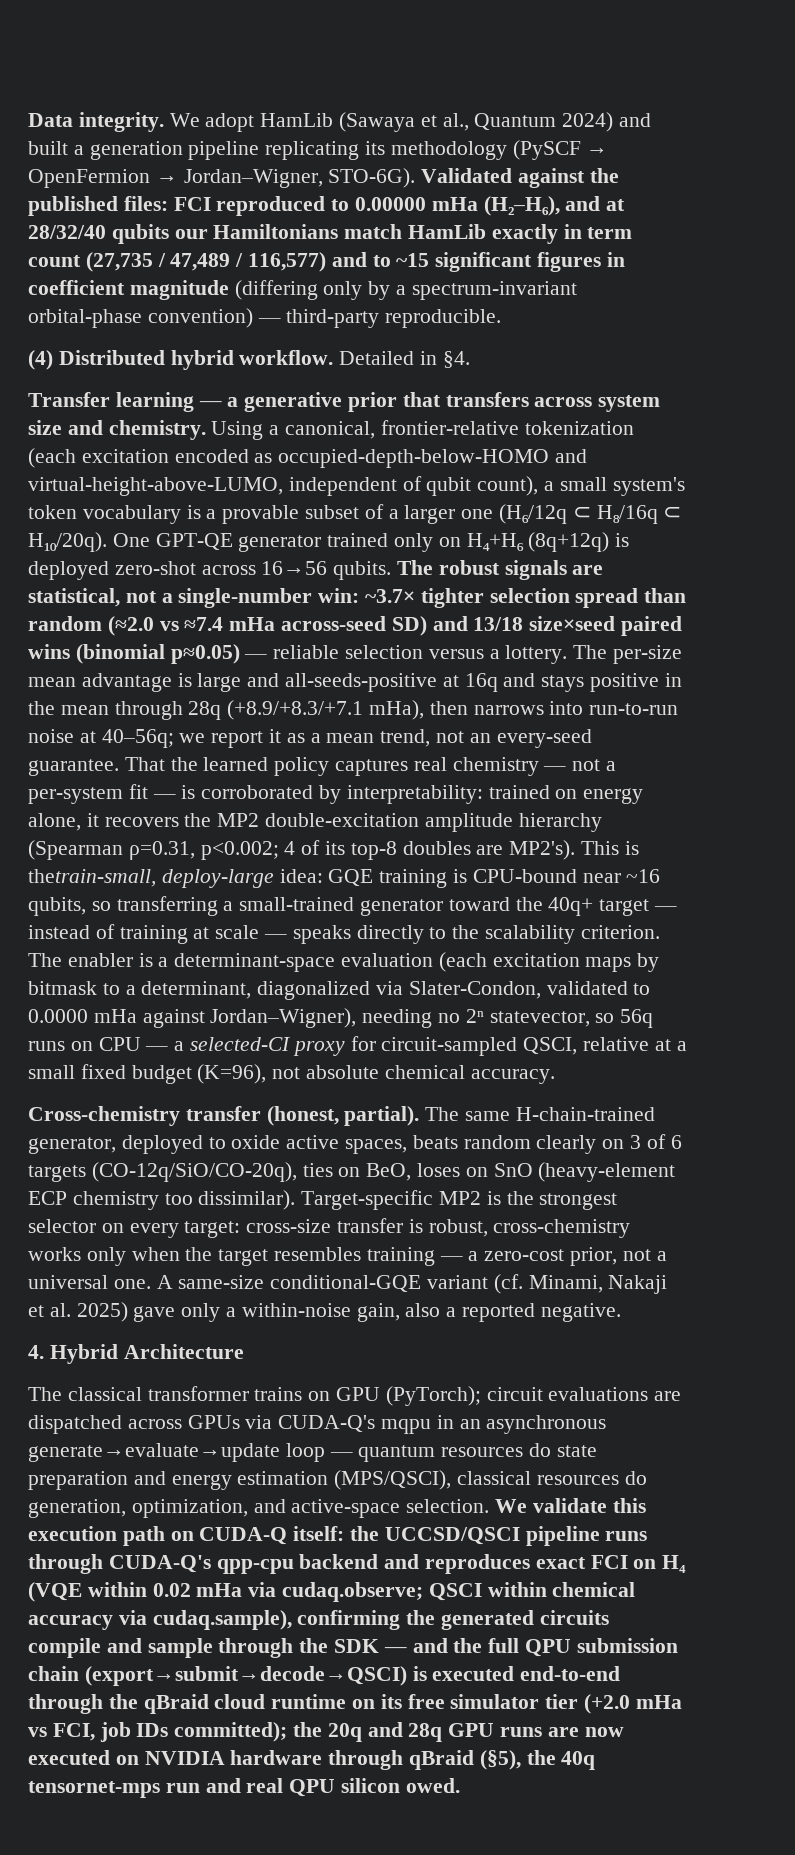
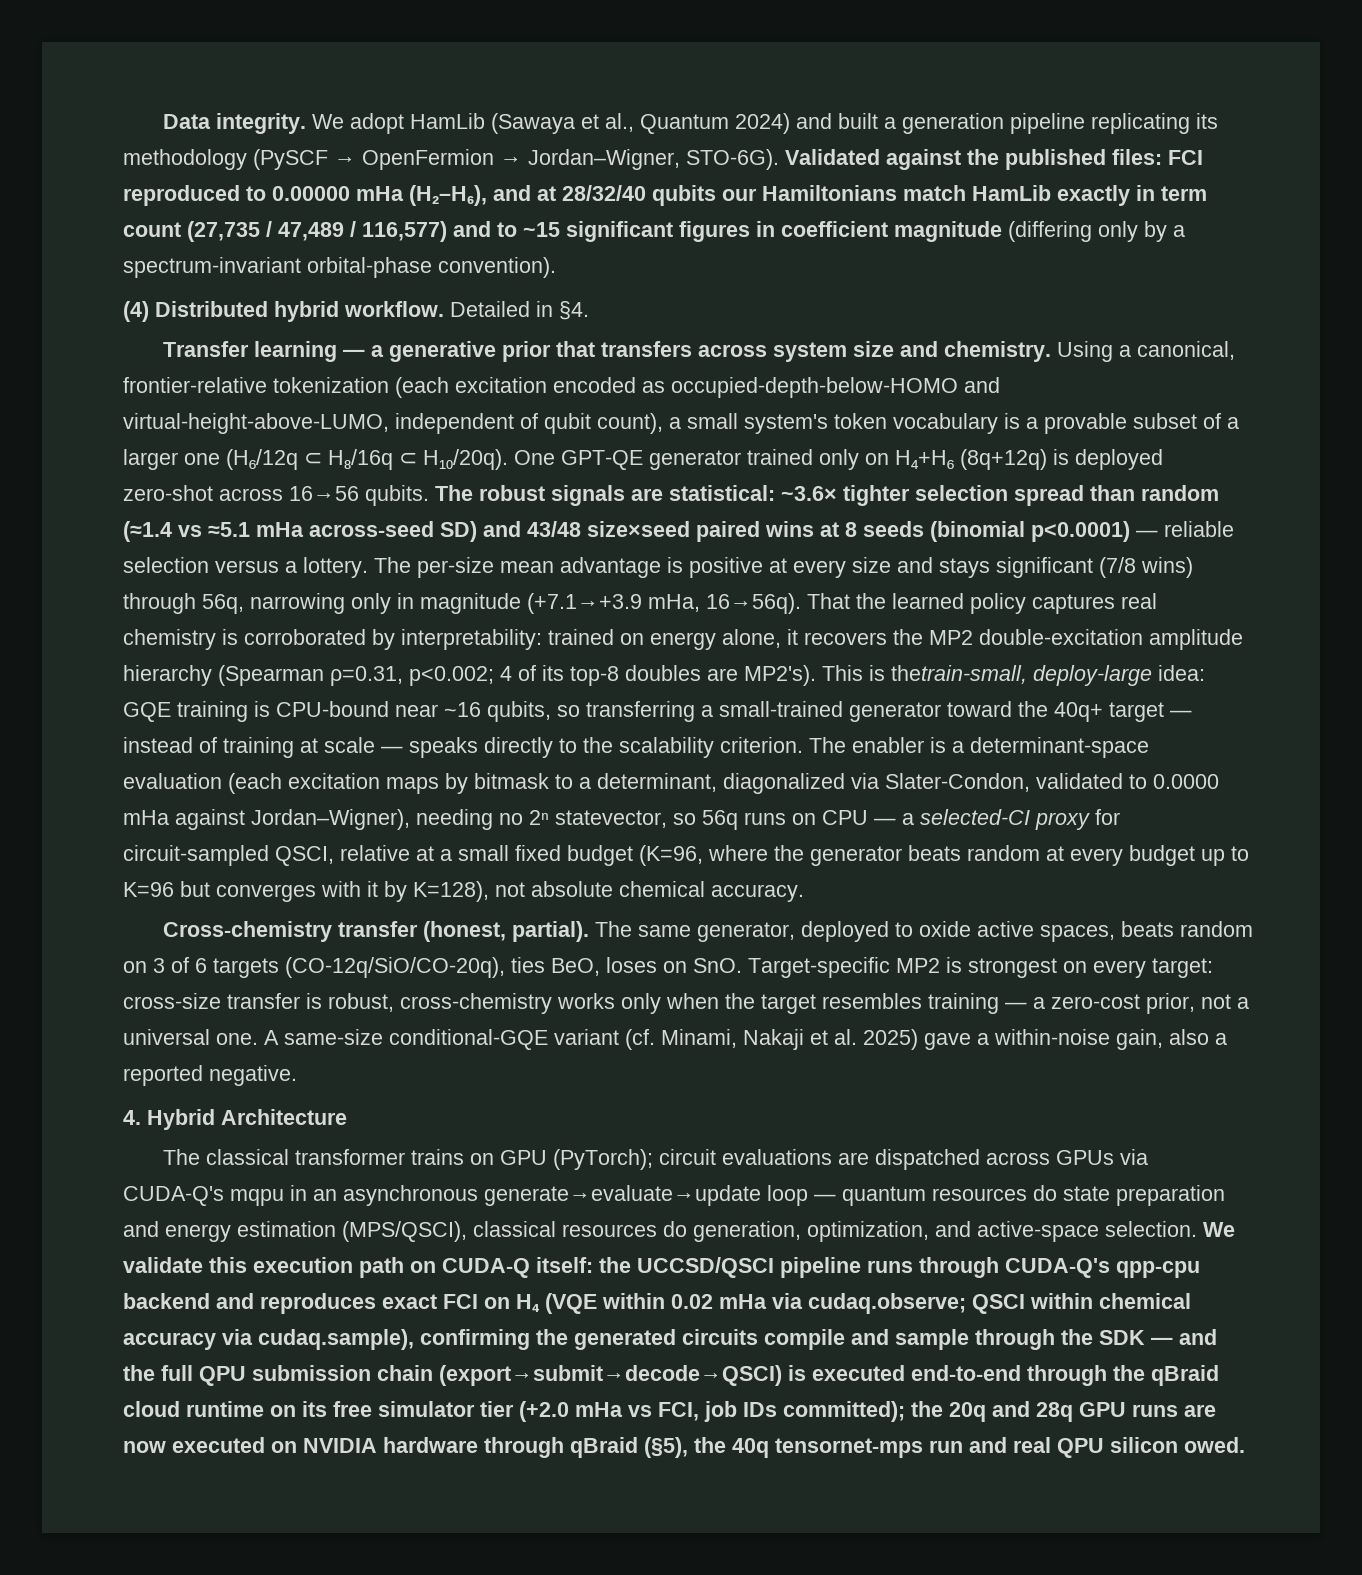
[147,308,502,328] convention) — third-party reproducible. -> [438,257,556,278] convention).
[28,588,416,608] statistical, not a single-number win: ~3.7× -> [669,485,837,501] statistical: ~3.6×
[107,616,224,636] (≈2.0 vs ≈7.4 -> [123,521,250,542] (≈1.4 vs ≈5.1
[473,617,524,631] 13/18 -> [527,521,581,537] 43/48
[75,644,240,664] (binomial p≈0.05) -> [820,521,1130,542] at 8 seeds (binomial p<0.0001)
[197,673,682,692] [28,700,679,720] [28,729,592,748] [28,759,119,776] large and all-seeds-positive at 16q and stays positive in the mean through 28q (+8.9/+8.3/+7.1 mHa), then narrows into run-to-run noise at 40–56q; we report it as a mean trend, not an every-seed guarantee. -> [689,557,1193,578] [123,593,801,614] positive at every size and stays significant (7/8 wins) through 56q, narrowing only in magnitude (+7.1→+3.9 mHa, 16→56q).
[543,759,617,771] [28,784,176,804] — not a per-system fit — -> (216, 639) none
[197,1064,267,1084] (K=96), -> [639,845,1249,866] [123,881,489,902] (K=96, where the generator beats random at every budget up to K=96 but converges with it by K=128),
[515,1107,655,1121] H-chain-trained -> (691, 931) none
[536,1135,597,1154] clearly -> (1253, 929) none
[338,1167,361,1177] on -> (545, 965) none
[493,1162,676,1182] [28,1190,618,1210] [28,1219,96,1233] SnO (heavy-element ECP chemistry too dissimilar). Target-specific MP2 is the strongest selector -> [693,957,1057,978] SnO. Target-specific MP2 is strongest
[181,1303,221,1322] only -> (971, 1041) none

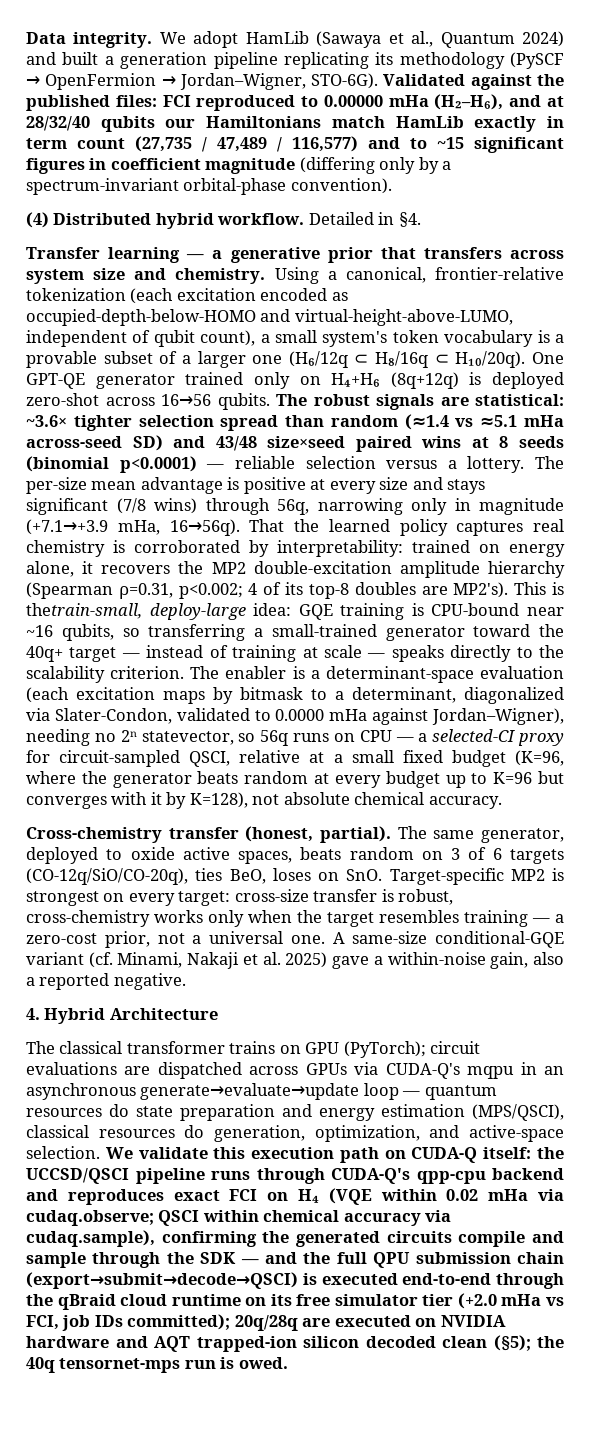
[911,1401,1216,1422] [123,1437,1178,1458] the 20q and 28q GPU runs are now executed on NVIDIA hardware through qBraid (§5), the 40q tensornet-mps run and real QPU silicon -> [234,1315,506,1331] [26,1335,564,1352] [26,1357,235,1373] 20q/28q are executed on NVIDIA hardware and AQT trapped-ion silicon decoded clean (§5); the 40q tensornet-mps run is

